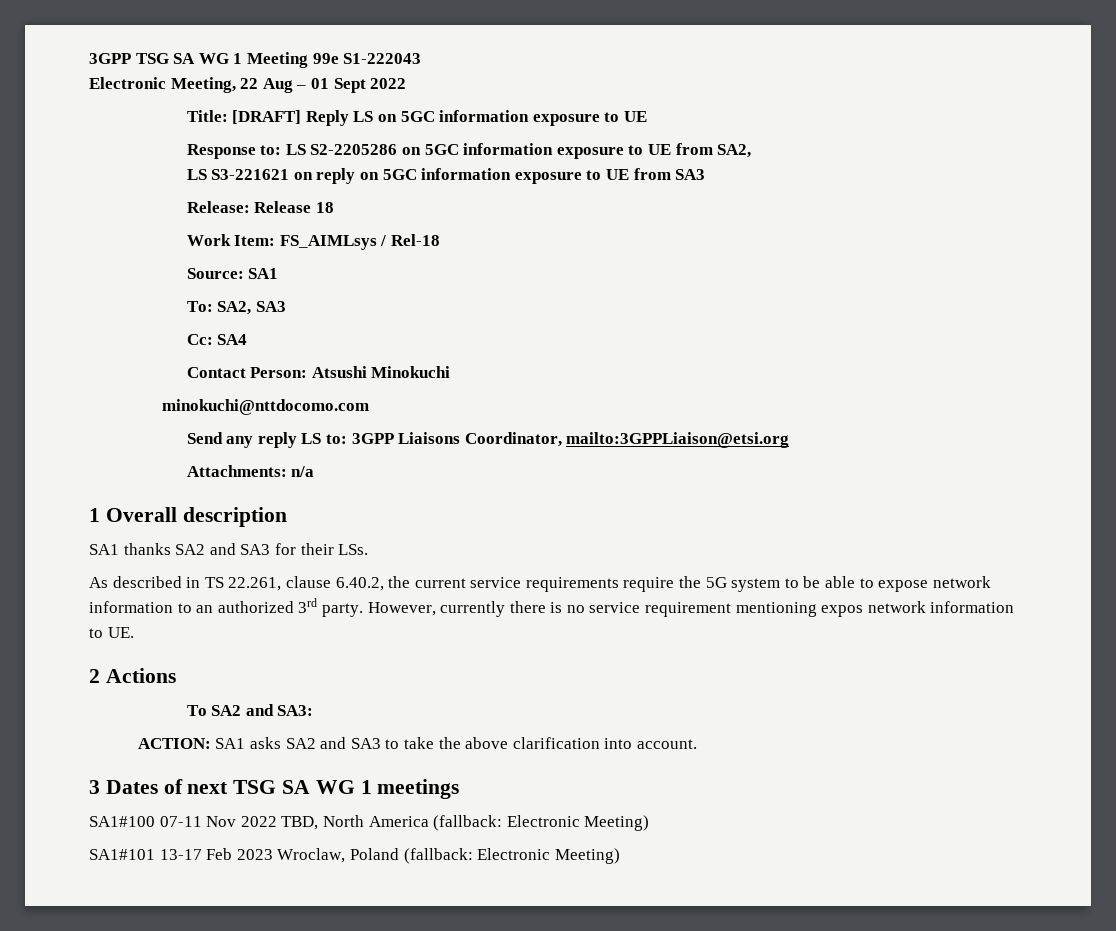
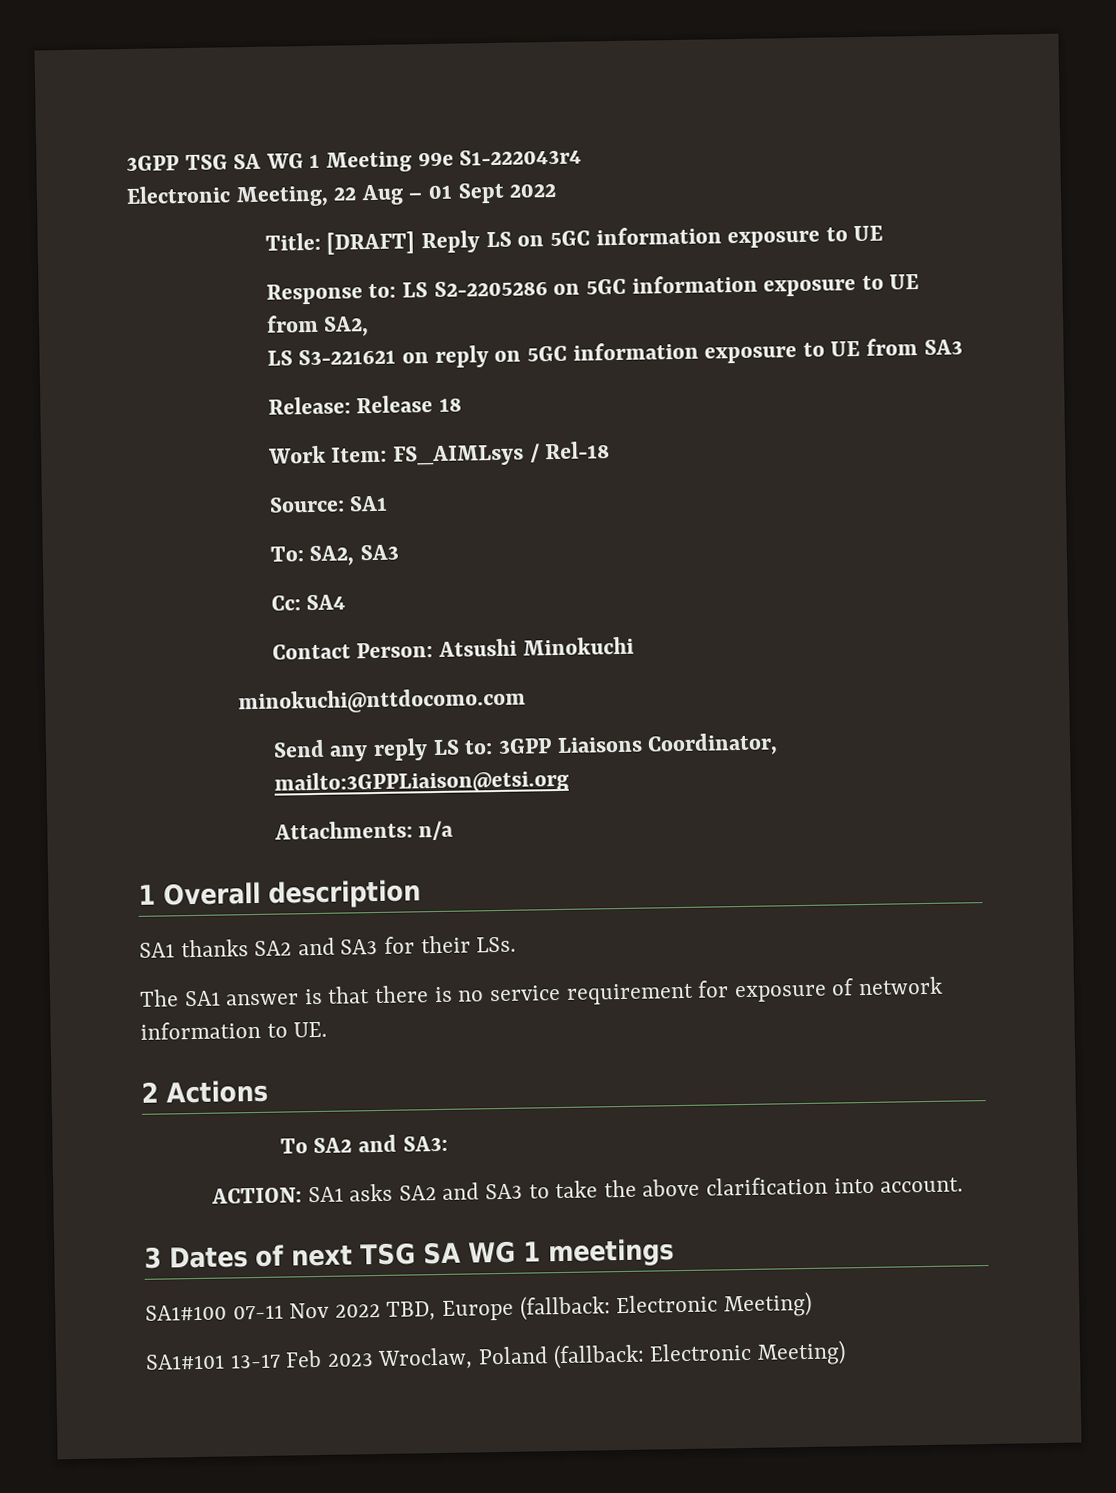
[343,53,422,64] S1-222043 -> [459,148,583,166] S1-222043r4
[89,576,991,592] [89,598,506,617] As described in TS 22.261, clause 6.40.2, the current service requirements require the 5G system to be able to expose network information to an authorized 3rd party. However, currently -> [139,986,371,1007] The SA1 answer is that
[735,602,864,617] mentioning expos -> [697,978,855,1003] for exposure of
[322,815,429,827] North America -> [442,1299,515,1321] Europe

